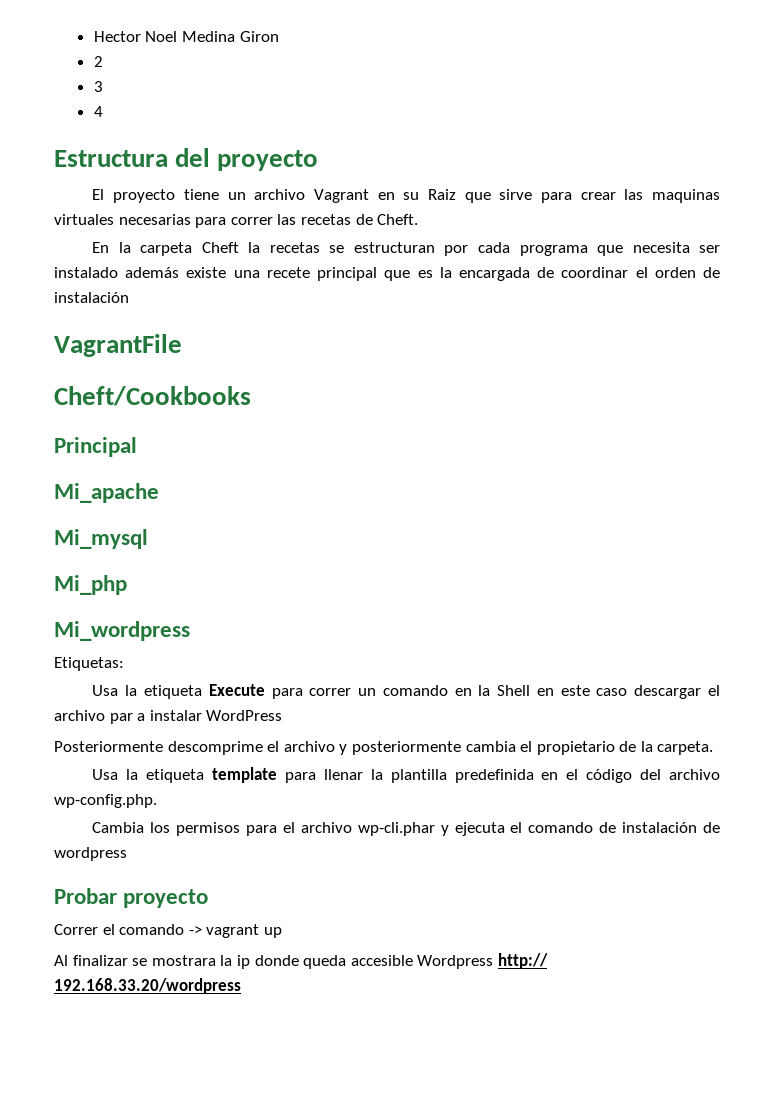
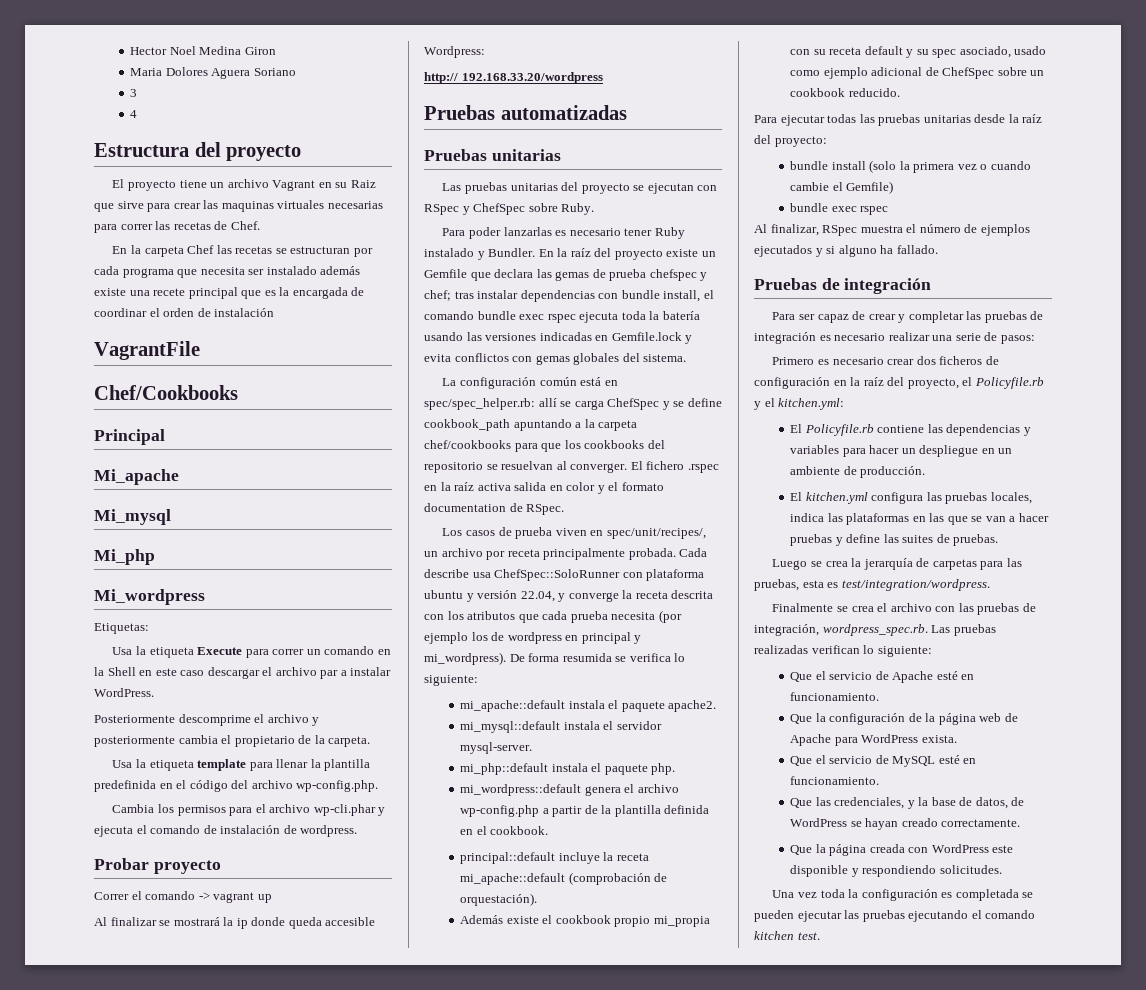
[93,56,103,67] 2 -> [130,67,296,79] Maria Dolores Aguera Soriano
[377,214,419,225] Cheft. -> [230,221,260,230] Chef.
[201,242,261,253] Cheft la -> [187,245,232,254] Chef las
[54,386,251,406] Cheft/Cookbooks -> [94,385,238,400] Chef/Cookbooks
[206,710,283,721] WordPress -> [94,688,154,697] WordPress.
[54,847,127,861] wordpress -> [300,825,358,837] wordpress.
[151,955,216,966] mostrara -> [173,917,220,926] mostrará
[417,955,494,969] Wordpress -> [424,46,485,58] Wordpress: //
(241, 986) none -> [424,105,627,120] [424,149,561,161] [442,182,718,194] [424,203,595,215] [442,227,685,239] [424,248,716,260] [424,269,708,281] [424,290,714,302] [424,311,700,323] [424,332,693,344] [424,353,687,365] [442,377,618,389] [424,398,722,410] [424,419,638,431] [424,440,665,452] [424,461,719,473] [424,482,664,494] [424,503,565,515] [442,527,706,539] [424,548,708,560] [424,569,705,581] [424,590,714,602] [424,610,682,623] [424,632,642,644] [424,652,686,665] [424,675,478,686] [460,700,717,712] [460,721,662,733] [460,742,533,754] [460,763,676,775] [460,784,679,796] [460,805,710,817] [460,826,549,835] [460,852,649,864] [460,872,668,885] [460,893,538,906] [460,915,710,927] [790,46,1047,58] [790,67,1045,79] [790,88,900,97] [754,114,1043,126] [754,135,827,147] [790,160,1031,173] [790,181,894,194] [790,203,889,215] [754,224,1030,236] [754,245,938,257] [754,278,932,294] [772,311,1044,323] [754,332,1035,344] [772,356,999,365] [754,377,1044,389] [754,398,845,410] [790,424,1031,436] [790,445,1013,457] [790,466,926,478] [790,492,1032,504] [790,513,1049,525] [790,534,999,546] [772,558,1022,570] [754,579,990,591] [772,603,1036,615] [754,624,996,636] [754,645,932,657] [790,671,975,683] [790,692,880,701] [790,713,1018,725] [790,734,957,746] [790,755,977,767] [790,776,880,785] [790,797,1025,809] [790,818,1021,830] [790,844,1014,856] [790,865,1002,877] [772,889,1034,901] [754,910,1036,922] [754,931,820,940] // Pruebas automatizadas // Pruebas unitarias // Las pruebas unitarias del proyecto se ejecutan con RSpec y ChefSpec sobre Ruby. // Para poder lanzarlas es necesario tener Ruby instalado y Bundler. En la raíz del proyecto existe un Gemfile que declara las gemas de prueba chefspec y chef; tras instalar dependencias con bundle install, el comando bundle exec rspec ejecuta toda la batería usando las versiones indicadas en Gemfile.lock y evita conflictos con gemas globales del sistema. // La configuración común está en spec/spec_helper.rb: allí se carga ChefSpec y se define cookbook_path apuntando a la carpeta chef/cookbooks para que los cookbooks del repositorio se resuelvan al converger. El fichero .rspec en la raíz activa salida en color y el formato documentation de RSpec. // Los casos de prueba viven en spec/unit/recipes/, un archivo por receta principalmente probada. Cada describe usa ChefSpec::SoloRunner con plataforma ubuntu y versión 22.04, y converge la receta descrita con los atributos que cada prueba necesita (por ejemplo los de wordpress en principal y mi_wordpress). De forma resumida se verifica lo siguiente: // mi_apache::default instala el paquete apache2. // mi_mysql::default instala el servidor mysql-server. // mi_php::default instala el paquete php. // mi_wordpress::default genera el archivo wp-config.php a partir de la plantilla definida en el cookbook. // principal::default incluye la receta mi_apache::default (comprobación de orquestación). // Además existe el cookbook propio mi_propia con su receta default y su spec asociado, usado como ejemplo adicional de ChefSpec sobre un cookbook reducido. // Para ejecutar todas las pruebas unitarias desde la raíz del proyecto: // bundle install (solo la primera vez o cuando cambie el Gemfile) // bundle exec rspec // Al finalizar, RSpec muestra el número de ejemplos ejecutados y si alguno ha fallado. // Pruebas de integración // Para ser capaz de crear y completar las pruebas de integración es necesario realizar una serie de pasos: // Primero es necesario crear dos ficheros de configuración en la raíz del proyecto, el Policyfile.rb y el kitchen.yml: // El Policyfile.rb contiene las dependencias y variables para hacer un despliegue en un ambiente de producción. // El kitchen.yml configura las pruebas locales, indica las plataformas en las que se van a hacer pruebas y define las suites de pruebas. // Luego se crea la jerarquía de carpetas para las pruebas, esta es test/integration/wordpress. // Finalmente se crea el archivo con las pruebas de integración, wordpress_spec.rb. Las pruebas realizadas verifican lo siguiente: // Que el servicio de Apache esté en funcionamiento. // Que la configuración de la página web de Apache para WordPress exista. // Que el servicio de MySQL esté en funcionamiento. // Que las credenciales, y la base de datos, de WordPress se hayan creado correctamente. // Que la página creada con WordPress este disponible y respondiendo solicitudes. // Una vez toda la configuración es completada se pueden ejecutar las pruebas ejecutando el comando kitchen test.

